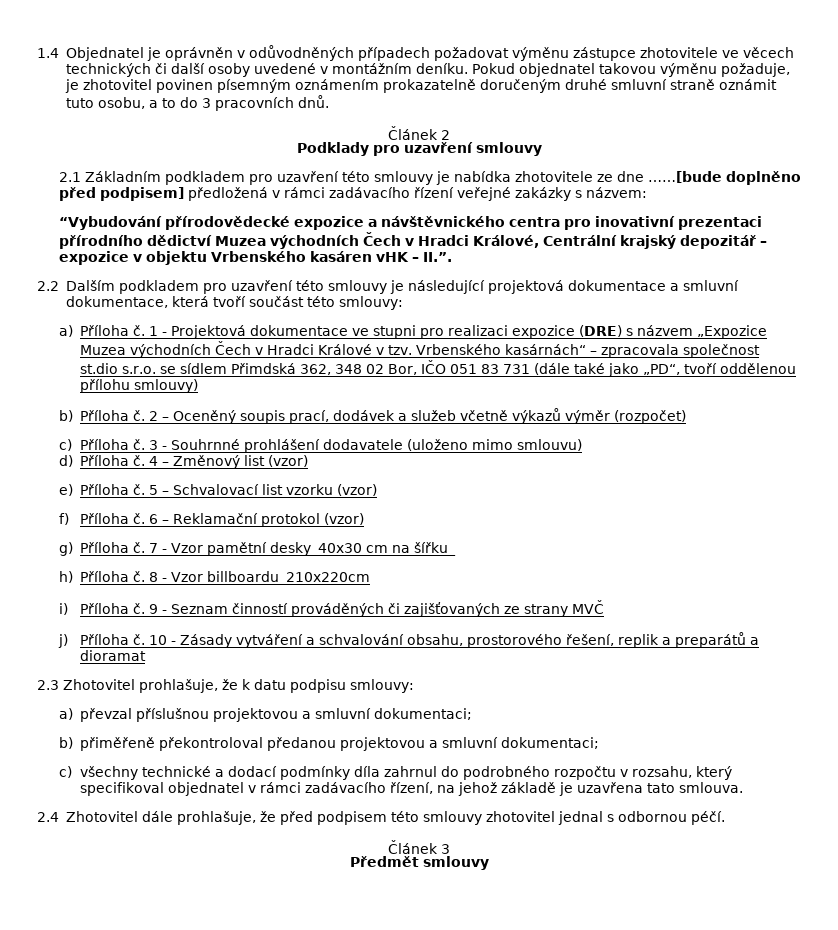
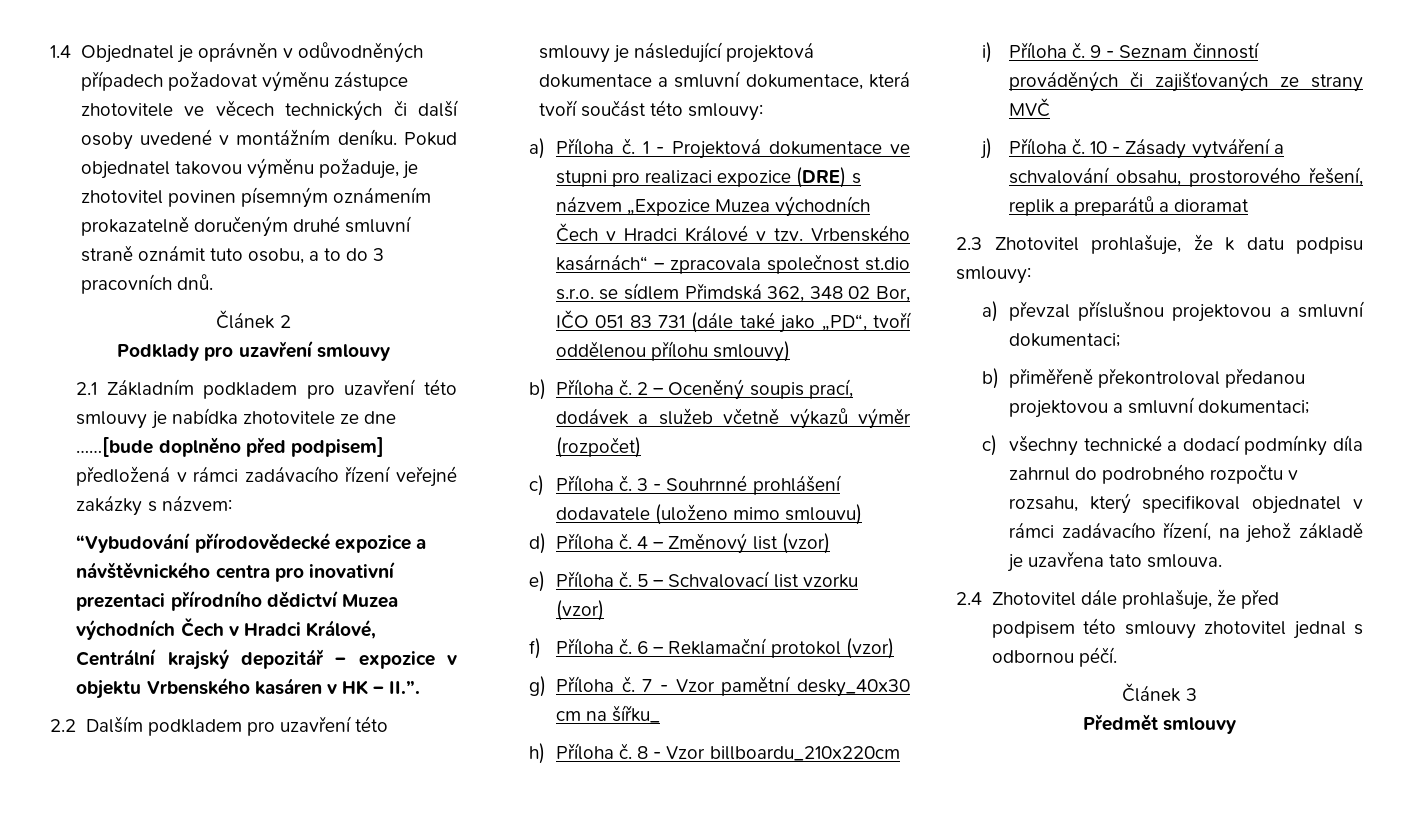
[375,252,409,262] vHK -> [326,680,368,695] v HK

